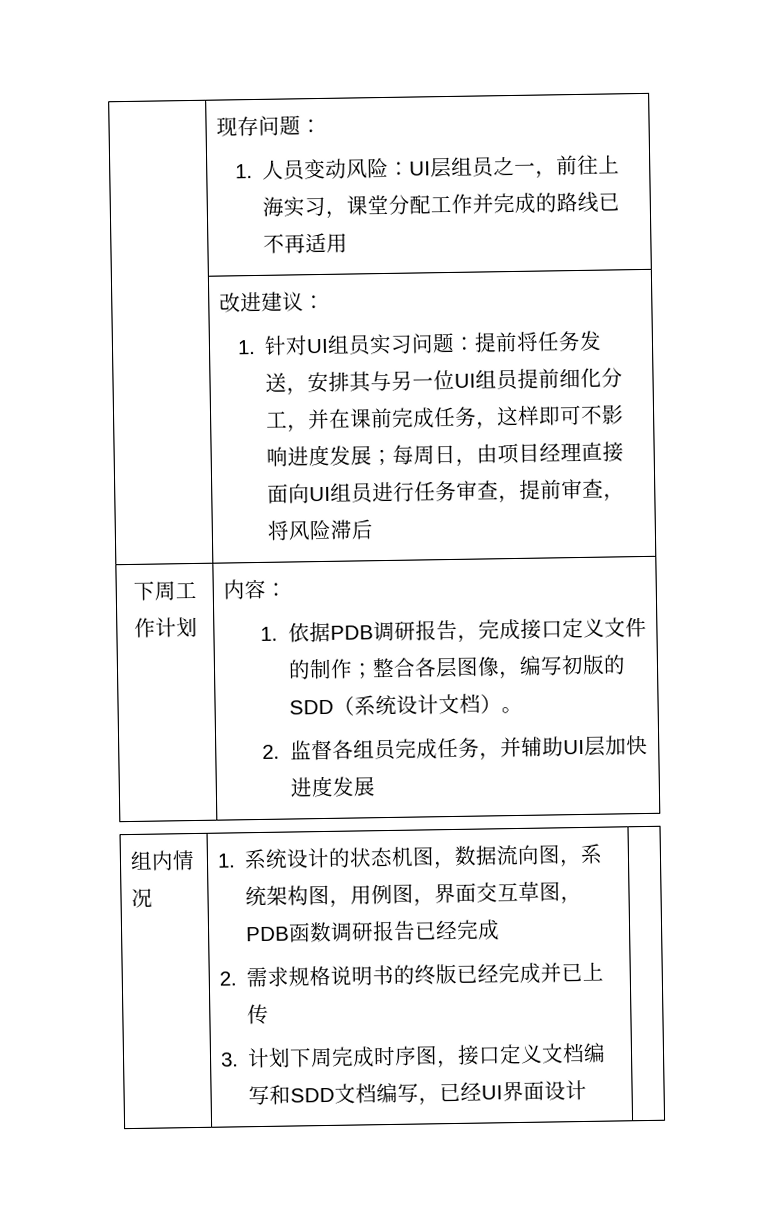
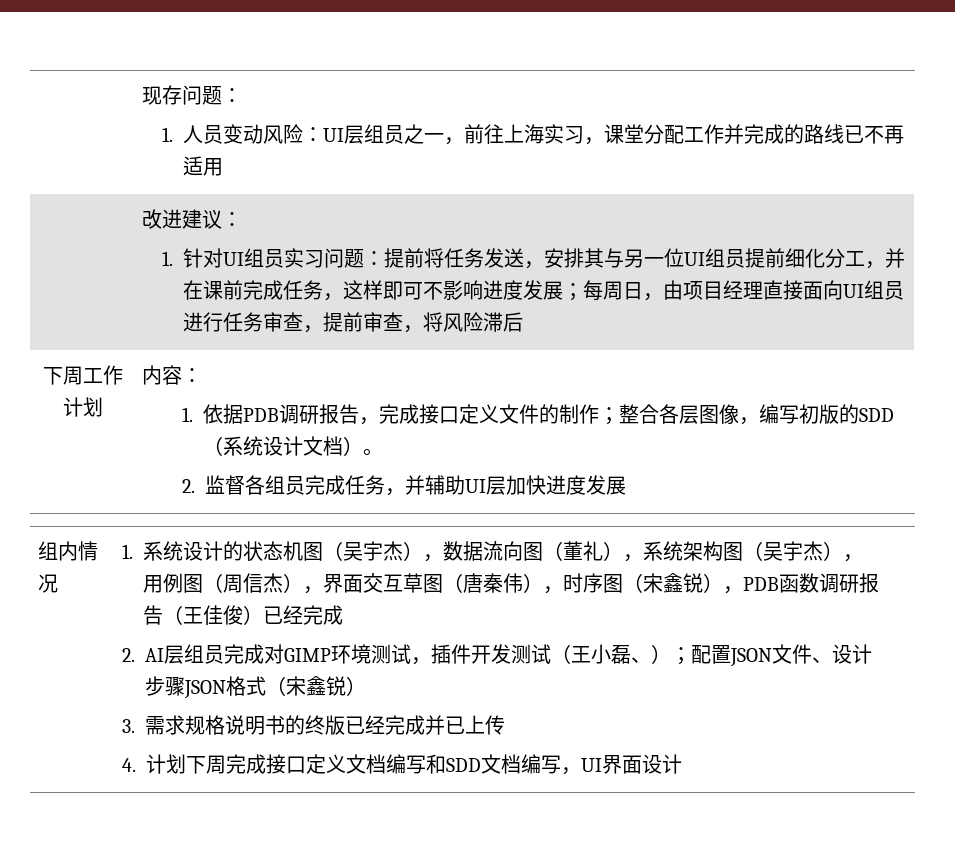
(436, 856) none -> [323,541,424,561] （吴宇杰）
(562, 854) none -> [543,541,624,561] （董礼）
[329,881,562,908] ，用例图，界面交互草图 -> [743,541,864,562] [143,573,724,594] （吴宇杰），用例图（周信杰），界面交互草图（唐秦伟），时序图（宋鑫锐）
(417, 930) none -> [163,605,264,625] （王佳俊）
(237, 978) none -> [145,644,873,667] [145,676,367,699] [122,719,136,733] AI层组员完成对GIMP环境测试，插件开发测试（王小磊、）；配置JSON文件、设计步骤JSON格式（宋鑫锐） // 3.
[219,1052,239,1067] 3. -> [122,758,137,772] 4.
[373,1045,460,1069] 时序图， -> (267, 764) none
[439,1081,483,1102] 已经 -> (582, 771) none

